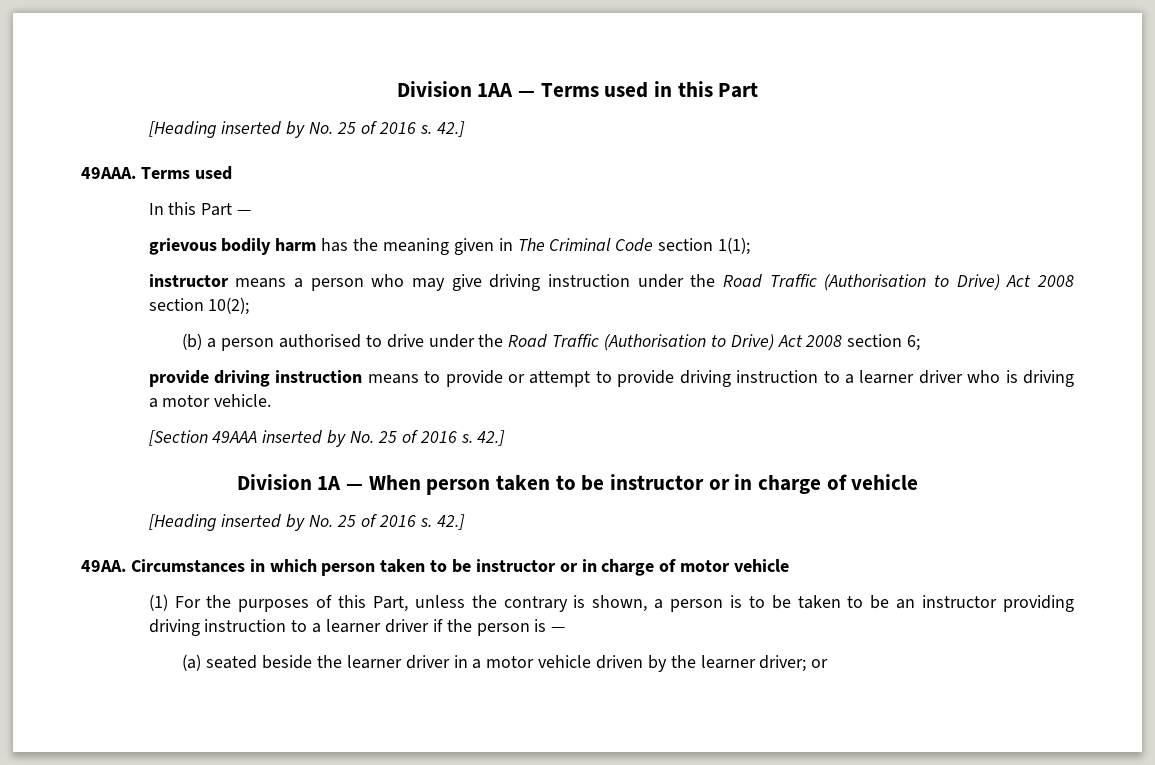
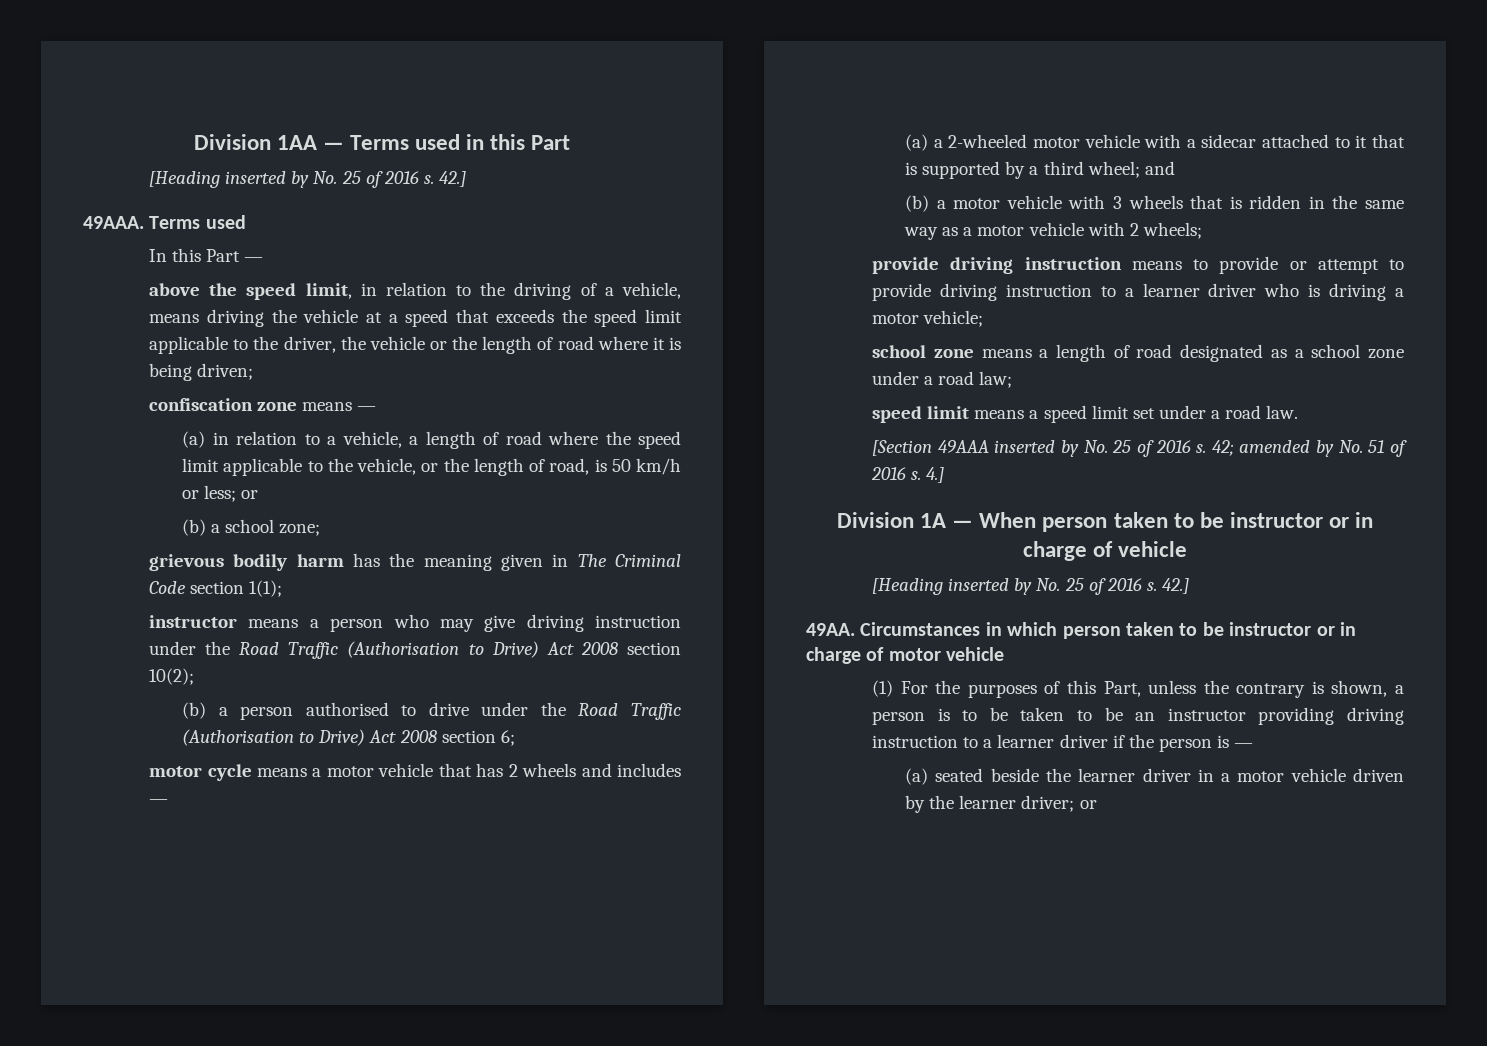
(252, 212) none -> [149,282,681,300] [149,309,683,327] [149,336,682,354] [149,363,254,381] [149,398,377,411] [182,431,681,449] [182,458,681,476] [182,485,259,502] [182,519,321,536] // above the speed limit, in relation to the driving of a vehicle, means driving the vehicle at a speed that exceeds the speed limit applicable to the driver, the vehicle or the length of road where it is being driven; // confiscation zone means — // (a) in relation to a vehicle, a length of road where the speed limit applicable to the vehicle, or the length of road, is 50 km/h or less; or // (b) a school zone;
(921, 343) none -> [149,763,681,781] [149,799,169,804] [905,134,1405,151] [905,161,1175,179] [905,195,1405,212] [904,222,1202,240] // motor cycle means a motor vehicle that has 2 wheels and includes — // (a) a 2-wheeled motor vehicle with a sidecar attached to it that is supported by a third wheel; and // (b) a motor vehicle with 3 wheels that is ridden in the same way as a motor vehicle with 2 wheels;
[214,394,272,407] vehicle. -> [923,310,984,327] [872,344,1404,362] [872,371,1013,388] [872,405,1299,423] vehicle; // school zone means a length of road designated as a school zone under a road law; // speed limit means a speed limit set under a road law.
[477,430,506,446] 42.] -> [1211,440,1407,457] [871,467,945,483] 42; amended by No. 51 of 2016 s. 4.]

